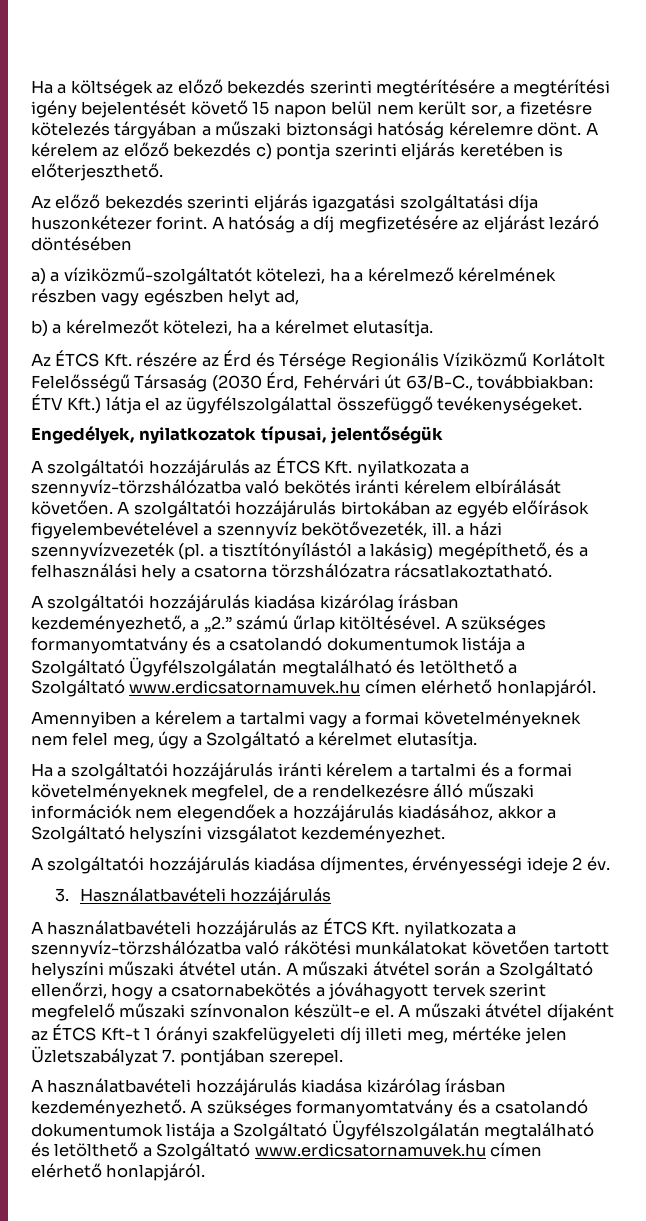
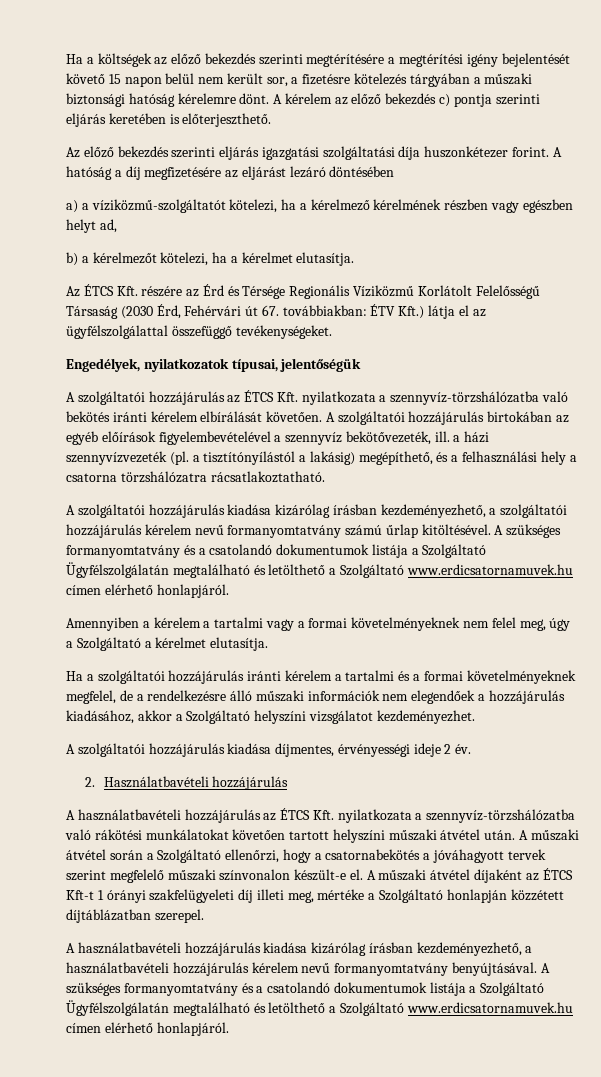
[405,375,473,391] 63/B-C., -> [261,305,279,316] 67.
[203,616,232,632] „2.” -> [500,504,568,518] [66,524,342,538] szolgáltatói hozzájárulás kérelem nevű formanyomtatvány
[55,888,70,902] 3. -> [84,777,95,787] 2.
[524,1027,567,1044] [31,1046,265,1066] jelen Üzletszabályzat 7. pontjában -> [368,889,564,903] [66,909,151,923] a Szolgáltató honlapján közzétett díjtáblázatban
[31,1099,186,1117] kezdeményezhető. -> [416,942,533,956] [66,962,537,976] kezdeményezhető, a használatbavételi hozzájárulás kérelem nevű formanyomtatvány benyújtásával.

